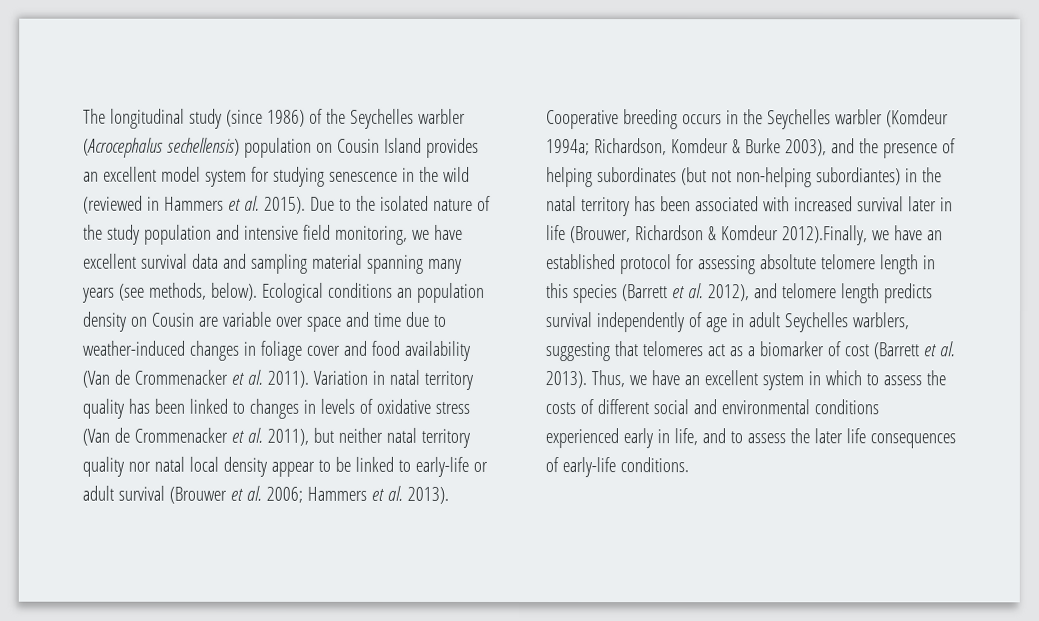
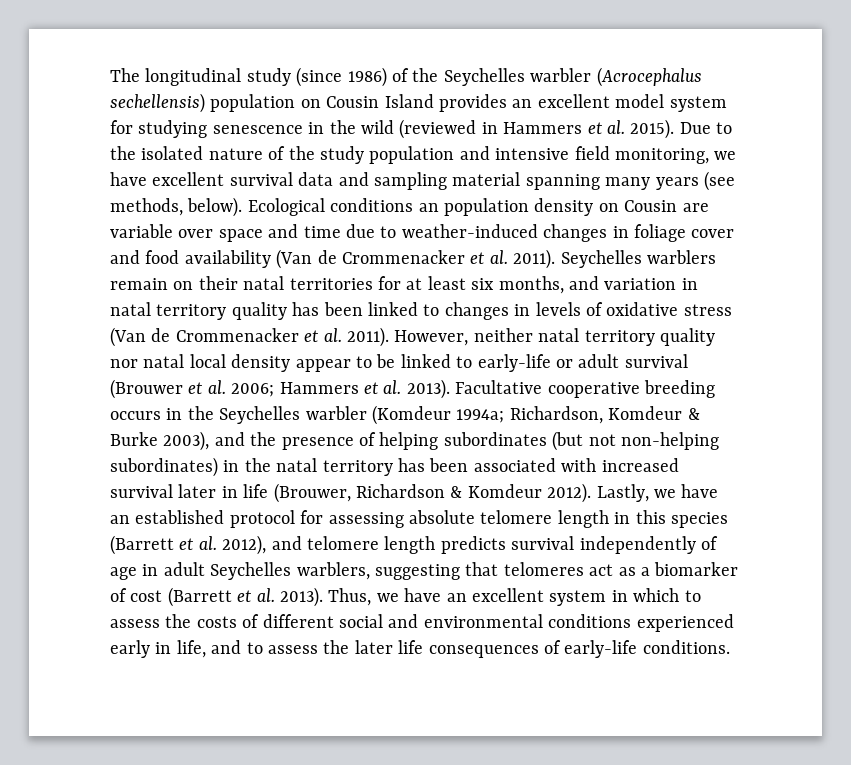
[312,370,368,385] Variation -> [560,250,716,268] [110,276,677,294] Seychelles warblers remain on their natal territories for at least six months, and variation
[266,427,334,446] 2011), but -> [347,327,469,347] 2011). However,
[546,110,619,130] Cooperative -> [455,380,640,398] Facultative cooperative
[815,167,901,186] subordiantes) -> [110,457,218,477] subordinates)
[781,225,868,246] 2012).Finally, -> [547,483,649,503] 2012). Lastly,
[759,254,817,270] absoltute -> [409,510,475,524] absolute

